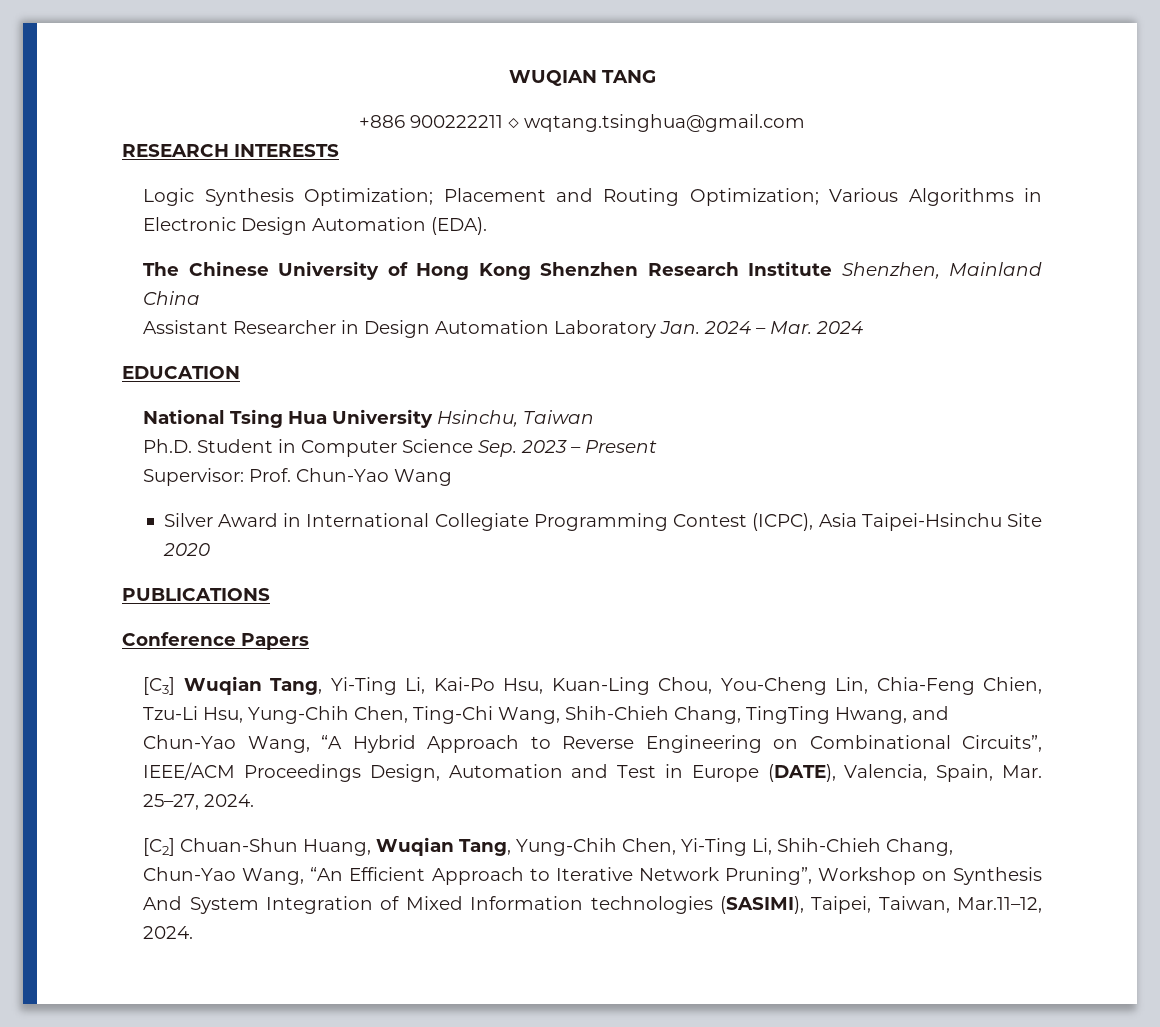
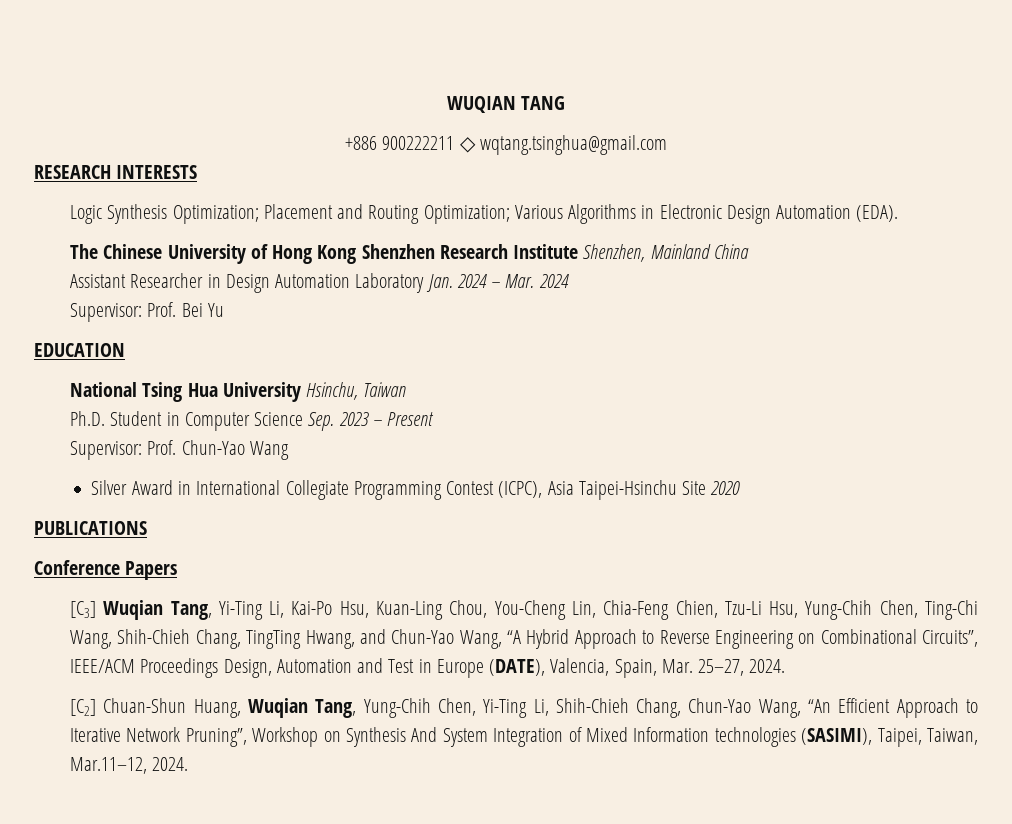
(864, 327) none -> [70,302,224,322] // Supervisor: Prof. Bei Yu

